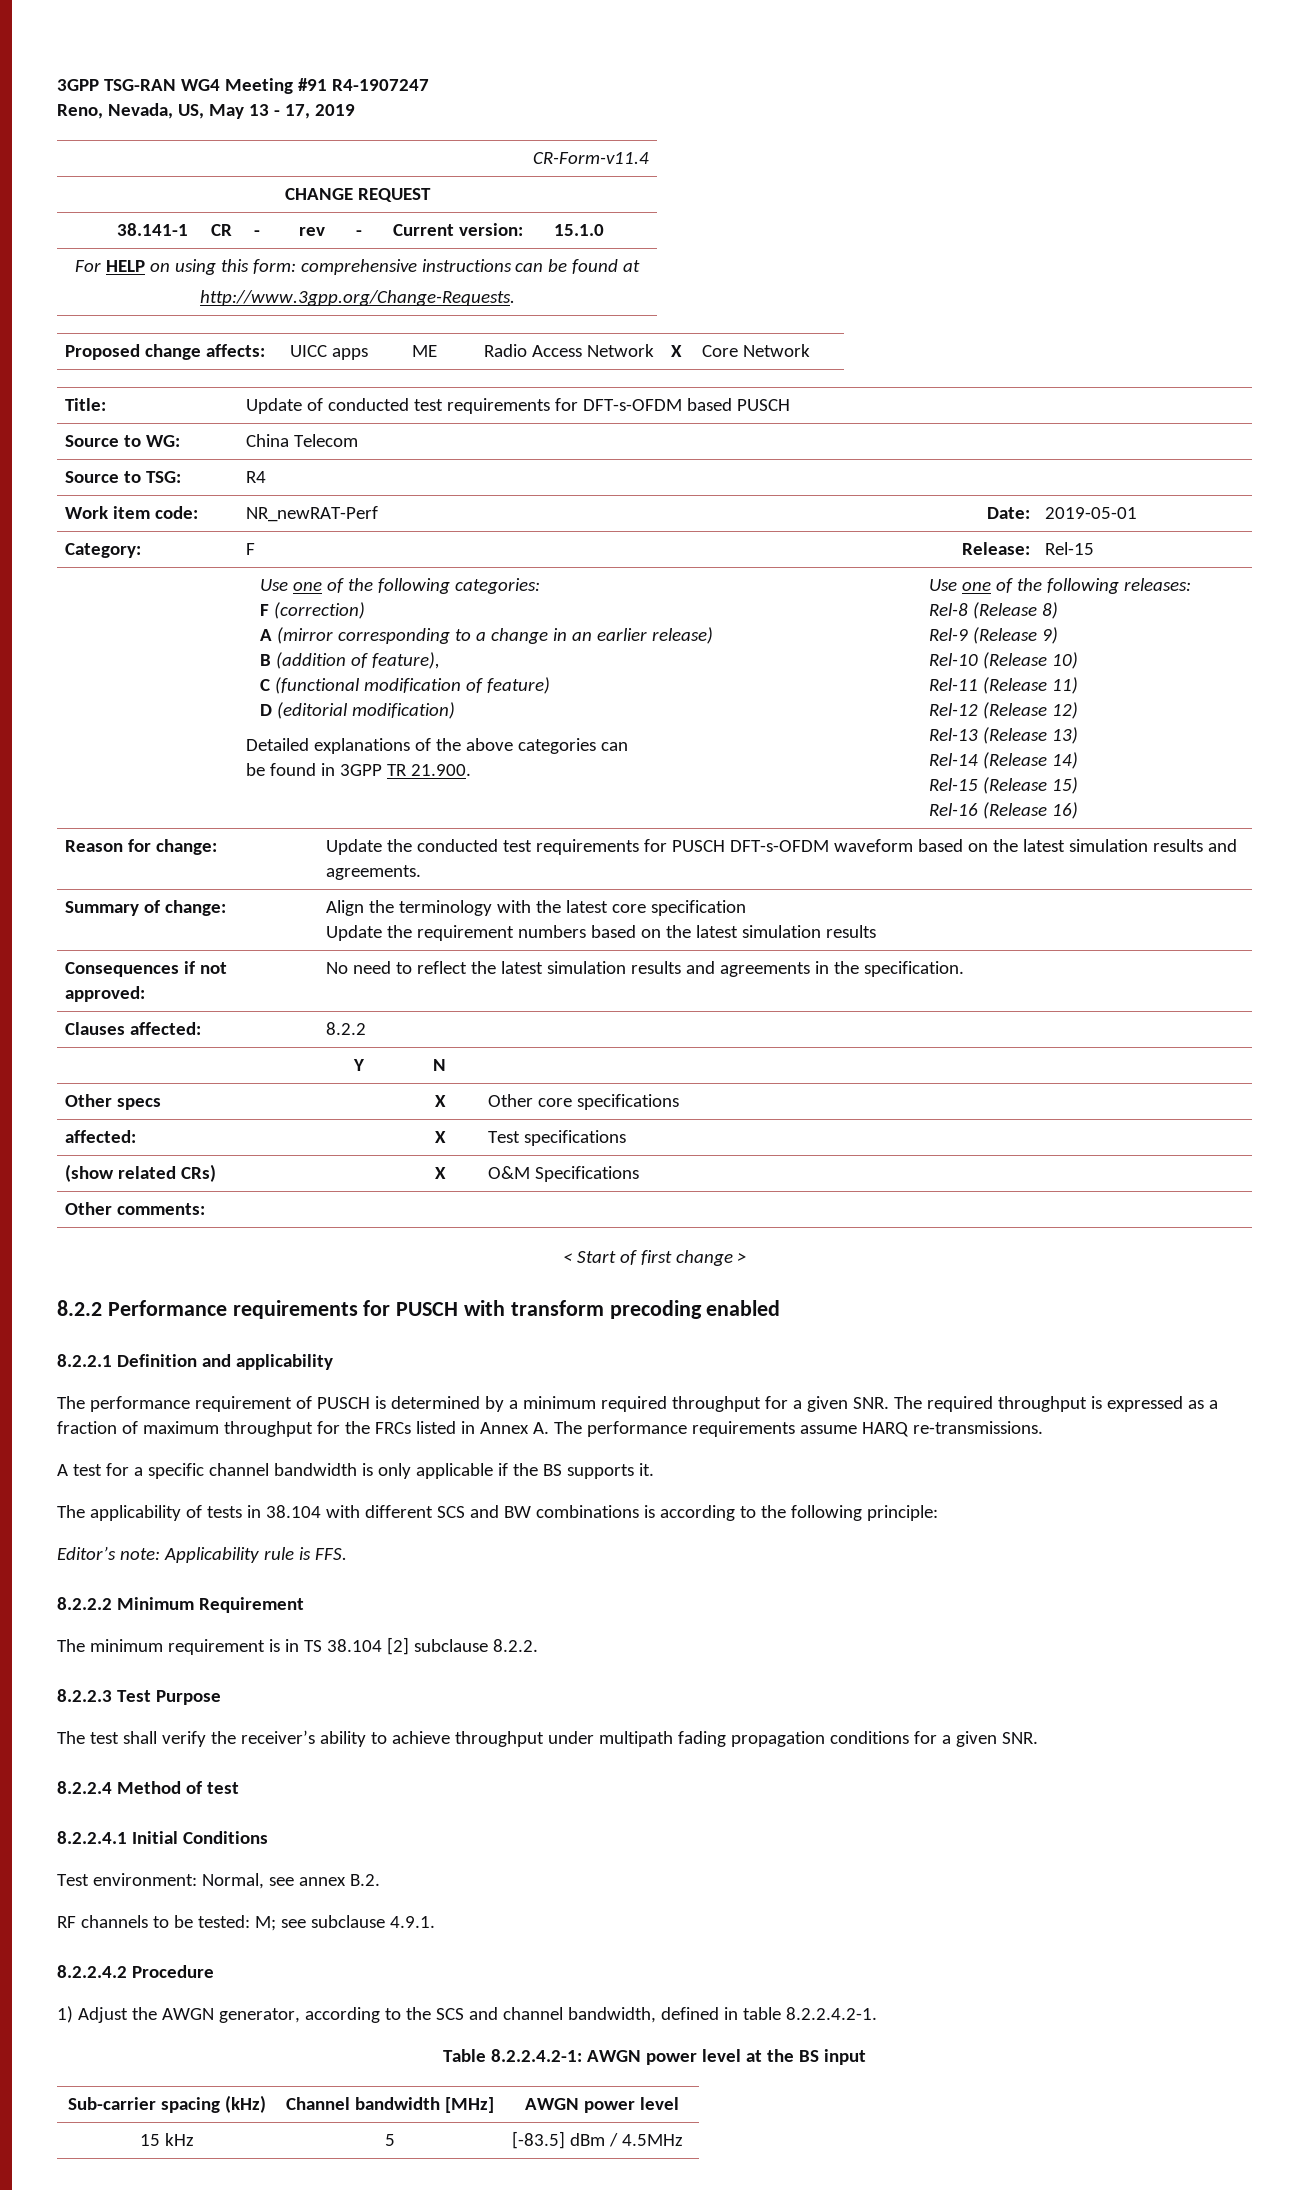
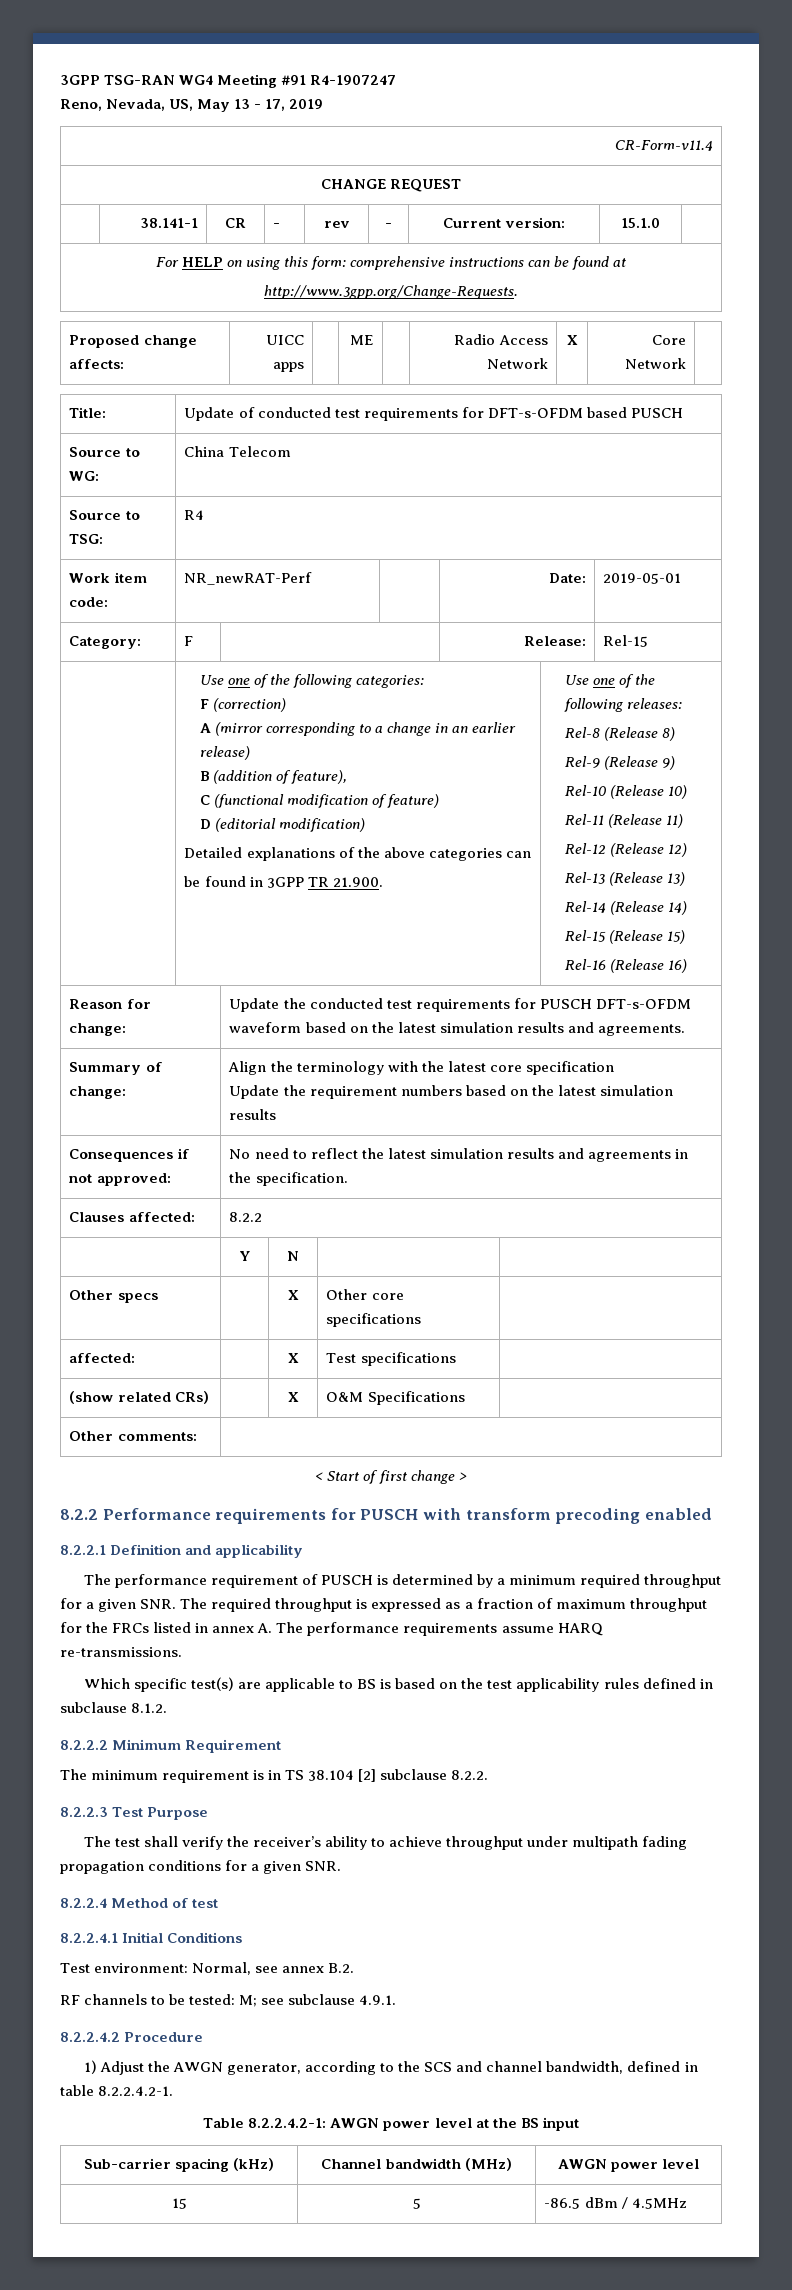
[479,1422,529,1434] Annex -> [212,1626,255,1633] annex
[57,1463,654,1479] [57,1505,938,1521] [57,1546,347,1563] A test for a specific channel bandwidth is only applicable if the BS supports it. // The applicability of tests in 38.104 with different SCS and BW combinations is according to the following principle: // Editor’s note: Applicability rule is FFS. -> [83,1677,713,1692] [60,1702,168,1713] Which specific test(s) are applicable to BS is based on the test applicability rules defined in subclause 8.1.2.
[444,2097,494,2113] [MHz] -> [464,2158,512,2171] (MHz)
[164,2133,194,2146] kHz -> (187, 2203) none
[512,2131,566,2149] [-83.5] -> [544,2198,581,2209] -86.5

